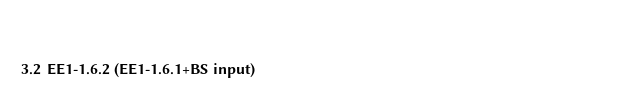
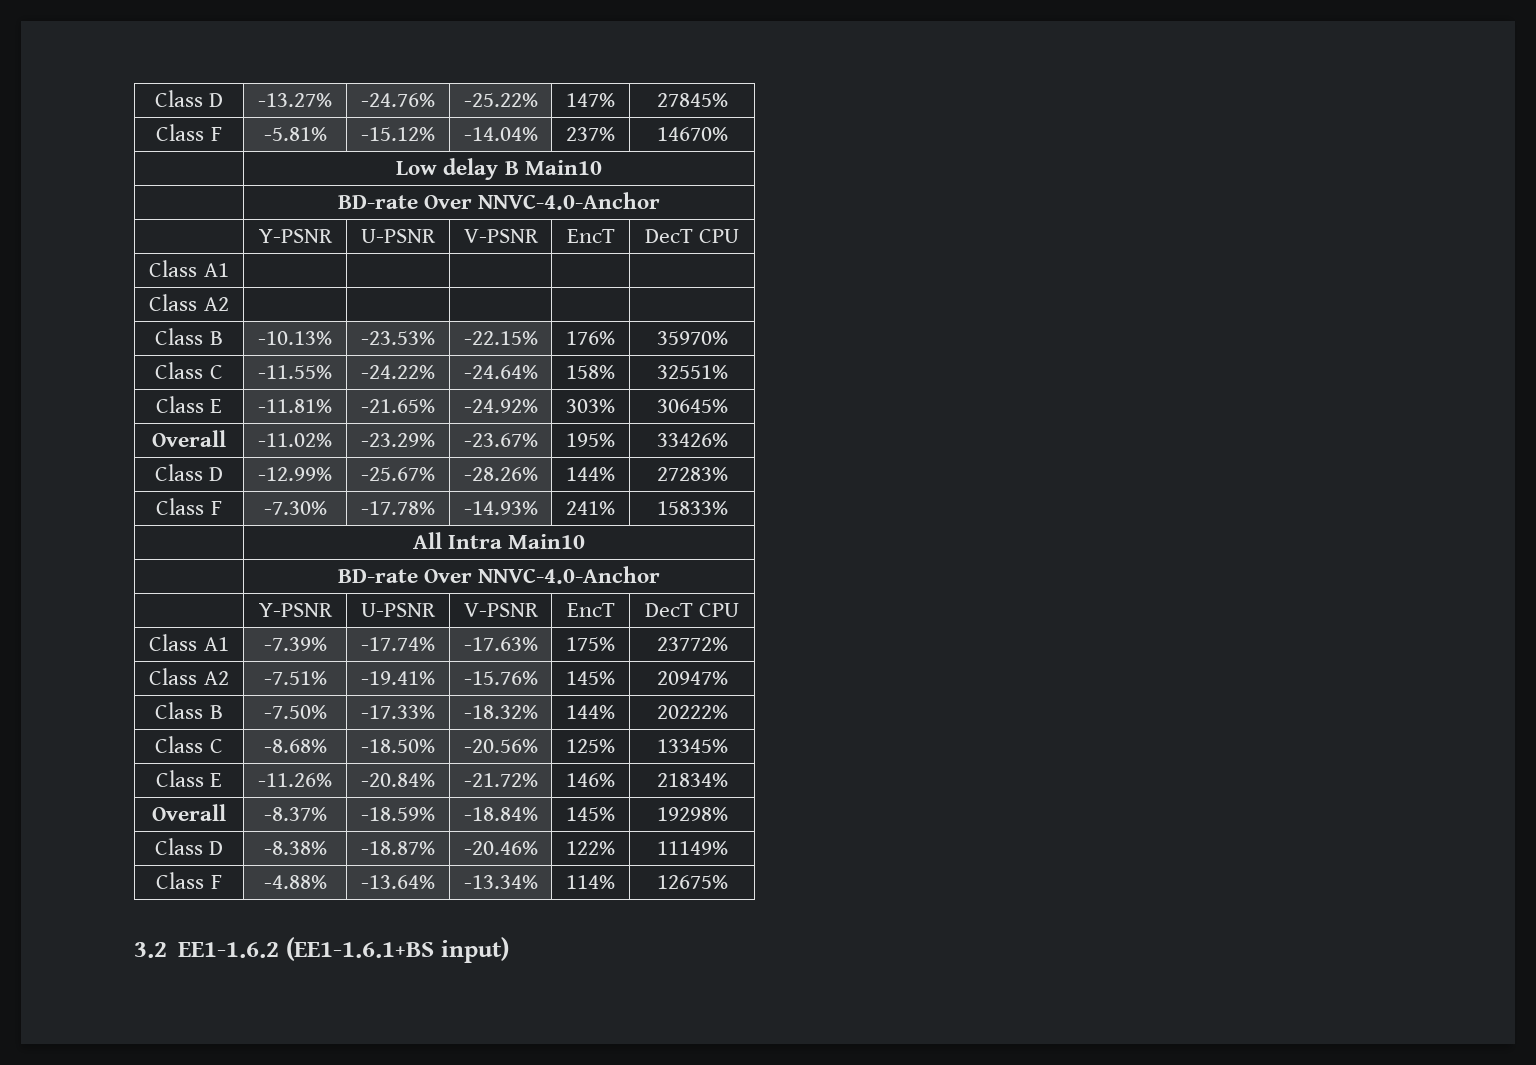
(21, 69) none -> [154,90,224,107] [258,93,332,107] [361,93,435,107] [463,93,538,107] [566,93,615,107] [656,93,728,107] [156,124,222,141] [263,127,327,141] [361,127,435,141] [463,127,538,141] [566,127,615,141] [656,127,728,141] [396,158,602,180] [337,192,661,210] [258,229,333,243] [361,229,436,243] [463,229,539,243] [566,229,615,243] [644,229,740,243] [149,260,229,277] [149,294,229,311] [155,328,223,345] [258,331,332,345] [361,331,435,345] [463,331,538,345] [566,331,615,345] [656,331,728,345] [155,362,223,379] [258,365,332,379] [361,365,435,379] [463,365,538,379] [566,365,615,379] [656,365,728,379] [155,396,223,413] [258,399,332,413] [361,399,435,413] [463,399,538,413] [566,399,615,413] [656,399,728,413] [152,430,226,447] [258,433,332,447] [361,433,435,447] [463,433,538,447] [566,433,615,447] [656,433,728,447] [154,464,224,481] [258,467,332,481] [361,467,435,481] [463,467,538,481] [566,467,615,481] [656,467,728,481] [156,498,222,515] [263,501,327,515] [361,501,435,515] [463,501,538,515] [566,501,615,515] [656,501,728,515] [412,532,586,549] [337,566,661,584] [258,603,333,617] [361,603,436,617] [463,603,539,617] [566,603,615,617] [644,603,740,617] [149,634,229,651] [263,637,327,651] [361,637,435,651] [463,637,538,651] [566,637,615,651] [656,637,728,651] [149,668,229,685] [263,671,327,685] [361,671,435,685] [463,671,538,685] [566,671,615,685] [656,671,728,685] [155,702,223,719] [263,705,327,719] [361,705,435,719] [463,705,538,719] [566,705,615,719] [656,705,728,719] [155,736,223,753] [263,739,327,753] [361,739,435,753] [463,739,538,753] [566,739,615,753] [656,739,728,753] [155,770,223,787] [258,773,332,787] [361,773,435,787] [463,773,538,787] [566,773,615,787] [656,773,728,787] [152,804,226,821] [263,807,327,821] [361,807,435,821] [463,807,538,821] [566,807,615,821] [656,807,728,821] [154,838,224,855] [263,841,327,855] [361,841,435,855] [463,841,538,855] [566,841,615,855] [656,841,728,855] [156,872,222,889] [263,875,327,889] [361,875,435,889] [463,875,538,889] [566,875,615,889] [656,875,728,889] Class D | -13.27% | -24.76% | -25.22% | 147% | 27845% // Class F | -5.81% | -15.12% | -14.04% | 237% | 14670% // | Low delay B Main10 // | BD-rate Over NNVC-4.0-Anchor // | Y-PSNR | U-PSNR | V-PSNR | EncT | DecT CPU // Class A1 | | | | | // Class A2 | | | | | // Class B | -10.13% | -23.53% | -22.15% | 176% | 35970% // Class C | -11.55% | -24.22% | -24.64% | 158% | 32551% // Class E | -11.81% | -21.65% | -24.92% | 303% | 30645% // Overall | -11.02% | -23.29% | -23.67% | 195% | 33426% // Class D | -12.99% | -25.67% | -28.26% | 144% | 27283% // Class F | -7.30% | -17.78% | -14.93% | 241% | 15833% // | All Intra Main10 // | BD-rate Over NNVC-4.0-Anchor // | Y-PSNR | U-PSNR | V-PSNR | EncT | DecT CPU // Class A1 | -7.39% | -17.74% | -17.63% | 175% | 23772% // Class A2 | -7.51% | -19.41% | -15.76% | 145% | 20947% // Class B | -7.50% | -17.33% | -18.32% | 144% | 20222% // Class C | -8.68% | -18.50% | -20.56% | 125% | 13345% // Class E | -11.26% | -20.84% | -21.72% | 146% | 21834% // Overall | -8.37% | -18.59% | -18.84% | 145% | 19298% // Class D | -8.38% | -18.87% | -20.46% | 122% | 11149% // Class F | -4.88% | -13.64% | -13.34% | 114% | 12675% //

